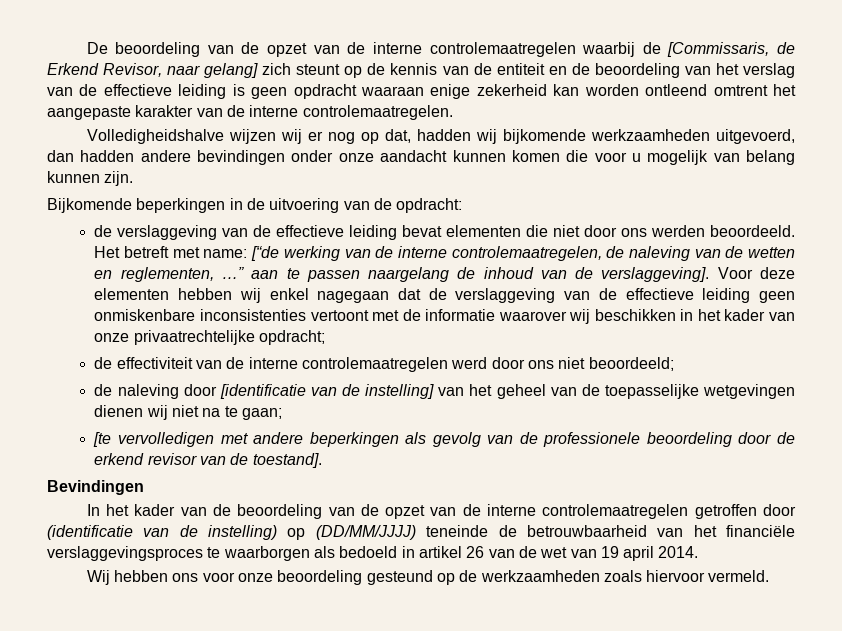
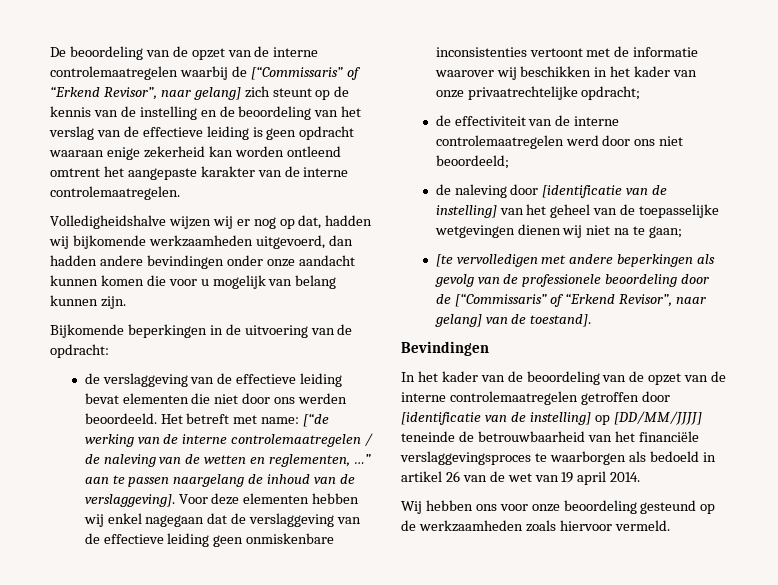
[667,42,795,57] [47,63,163,77] [Commissaris, de Erkend Revisor, -> [250,66,361,80] [50,86,157,100] [“Commissaris” of “Erkend Revisor”,
[496,63,545,75] entiteit -> [139,106,197,120] instelling
[451,246,602,261] controlemaatregelen, -> [231,433,374,447] controlemaatregelen /
[94,453,197,465] erkend revisor -> [454,293,707,307] [434,314,482,327] [“Commissaris” of “Erkend Revisor”, naar gelang]
[47,525,416,540] (identificatie van de instelling) op (DD/MM/JJJJ) -> [401,411,702,425] [identificatie van de instelling] op [DD/MM/JJJJ]

